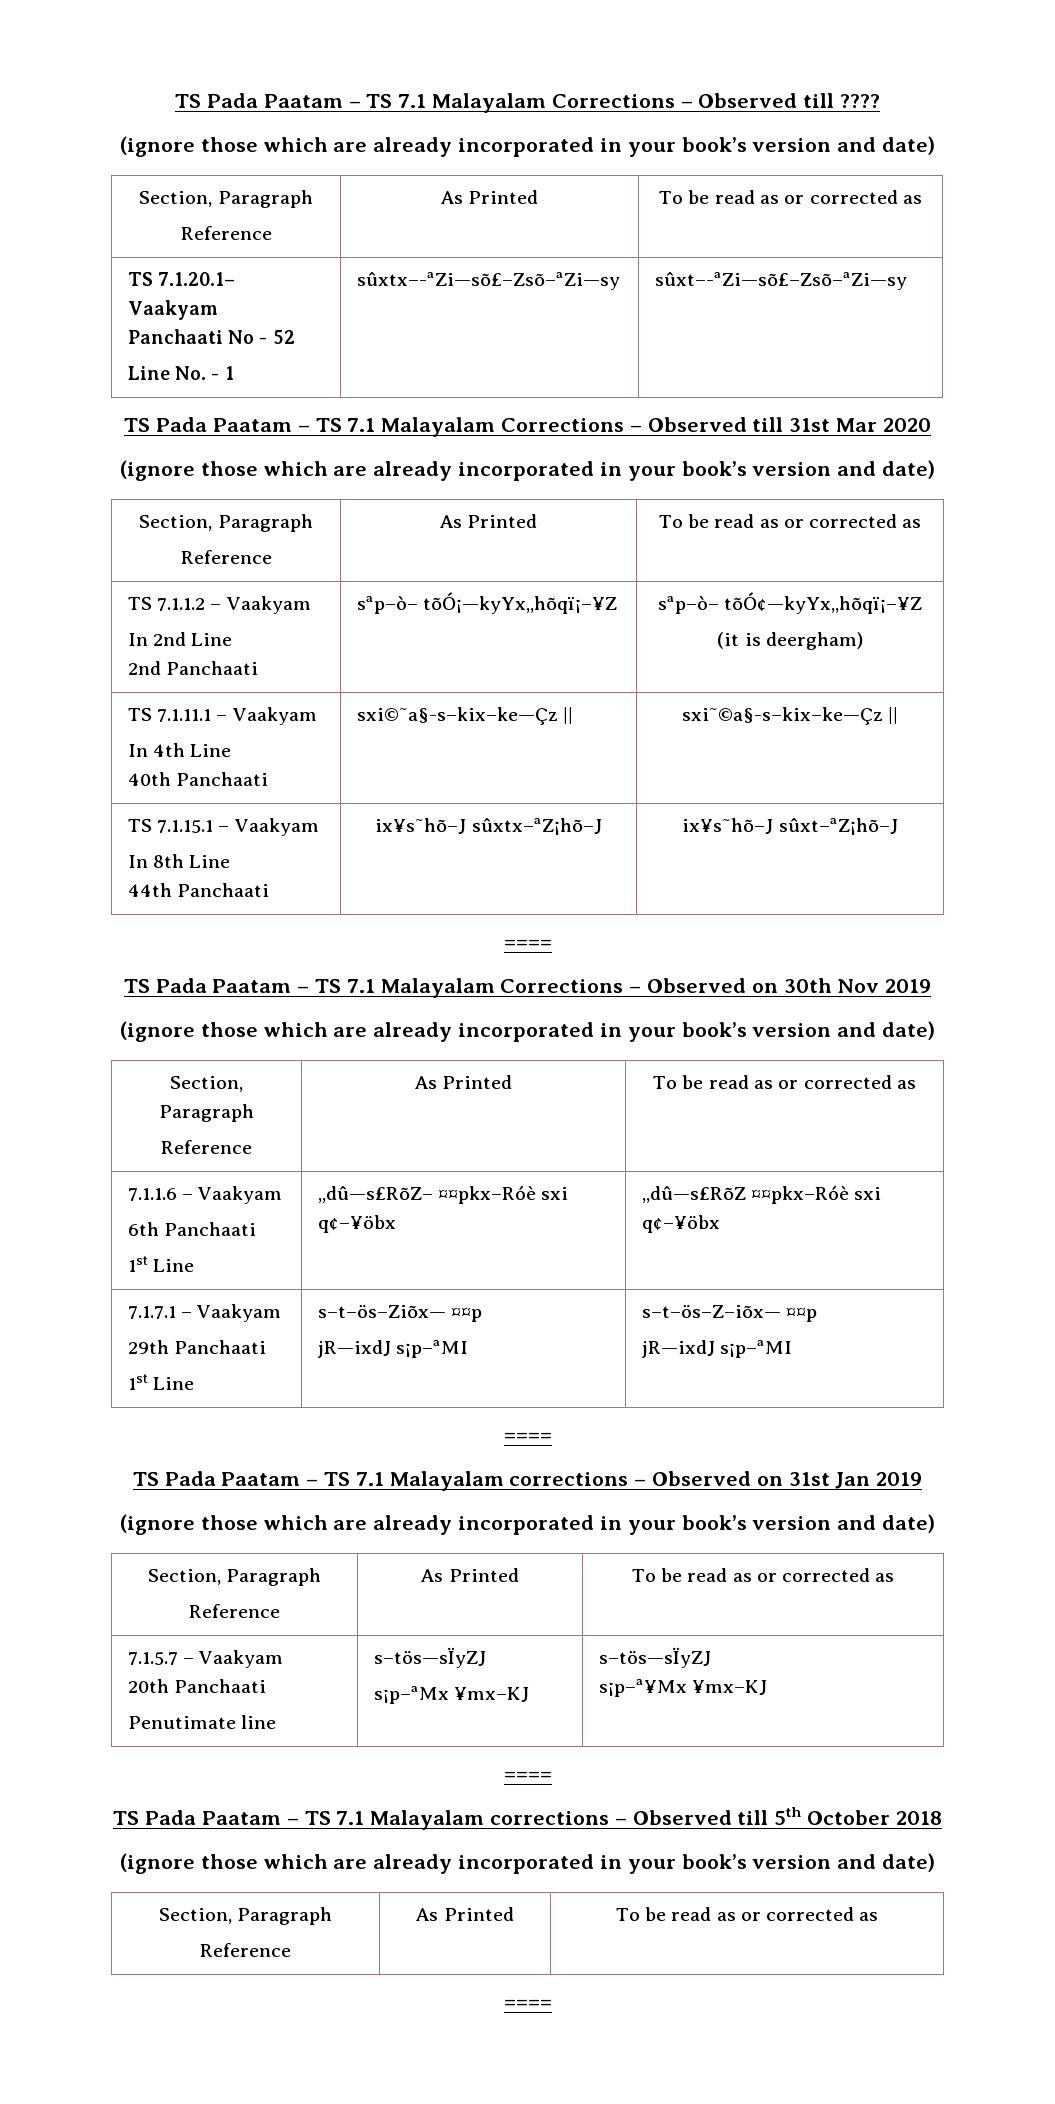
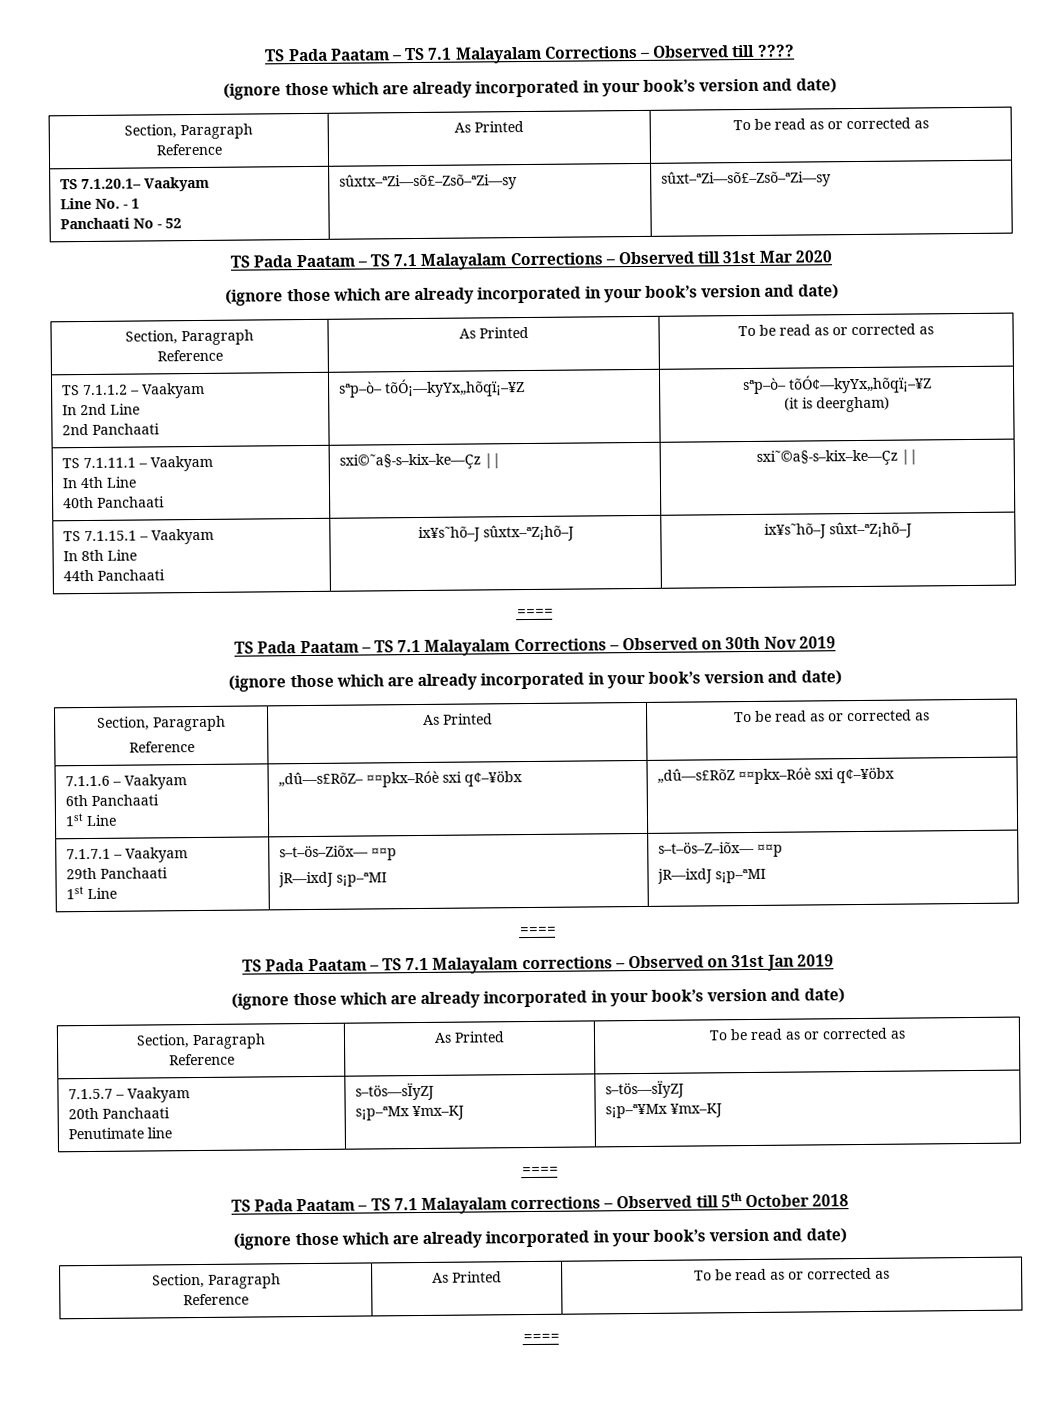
(218, 310) none -> [59,197,140,210] // Line No. - 1
[127,366,234,380] [356,272,620,290] [654,272,907,290] // Line No. - 1 | sûxtx–-ªZi—sõ£–Zsõ–ªZi—sy | sûxt–-ªZi—sõ£–Zsõ–ªZi—sy -> [338,173,517,191] [660,170,831,188] | sûxtx–ªZi—sõ£–Zsõ–ªZi—sy | sûxt–ªZi—sõ£–Zsõ–ªZi—sy

